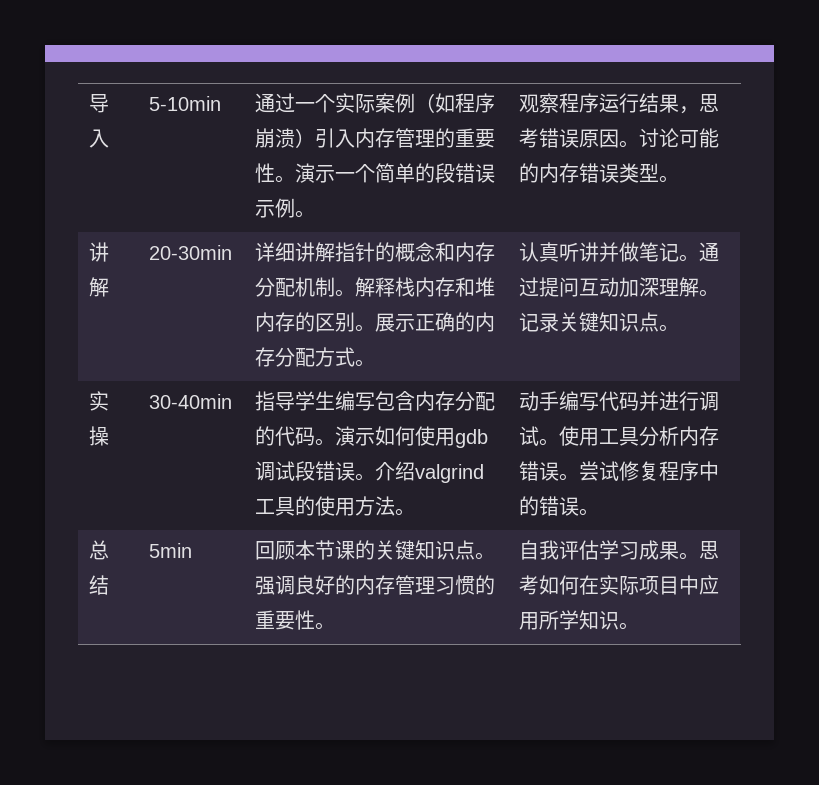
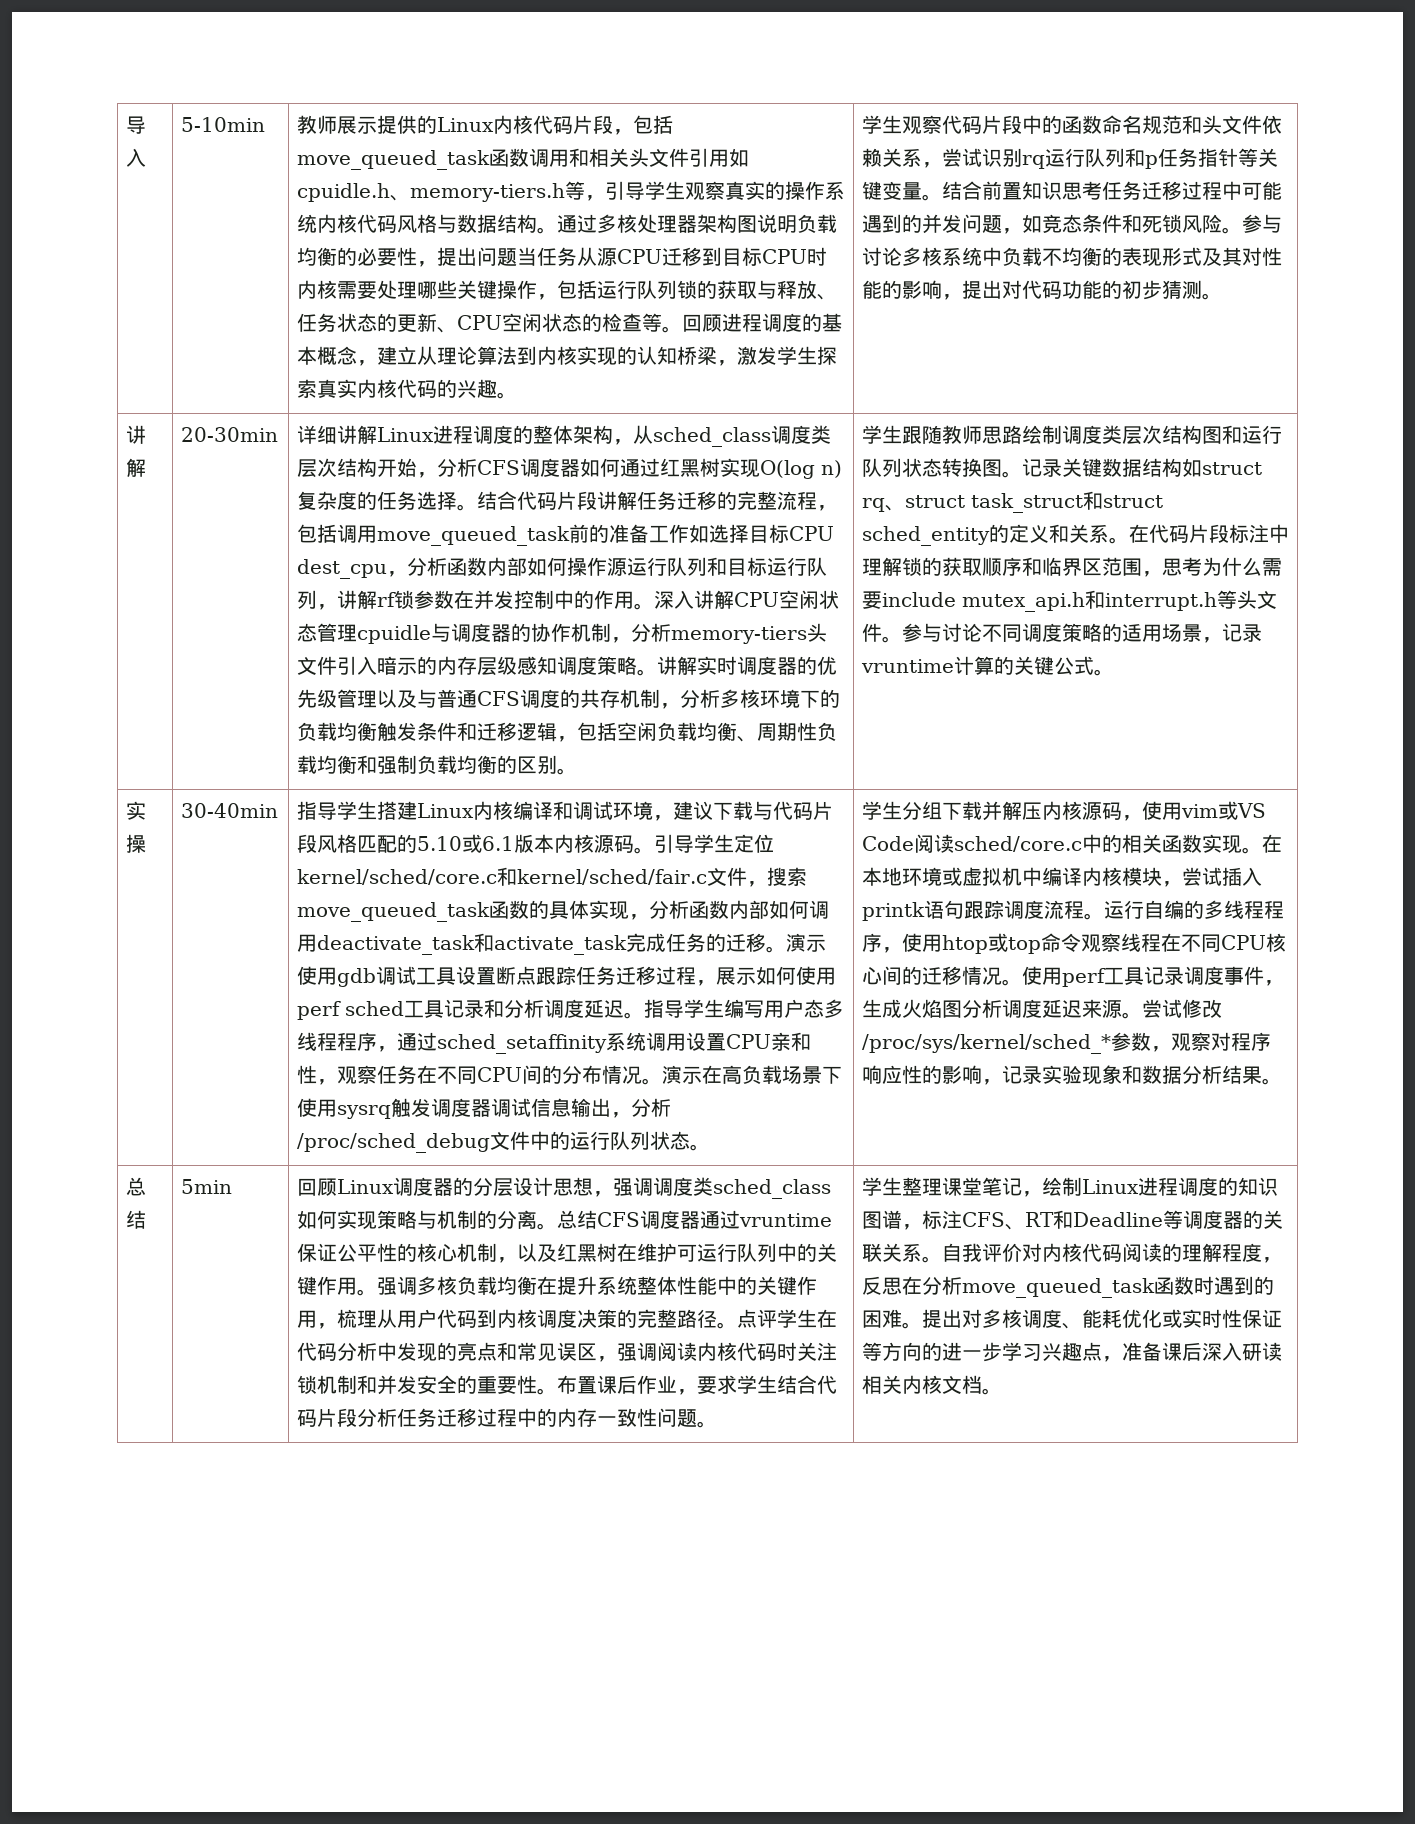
[254,93,495,113] [254,128,495,148] [254,163,495,183] [254,198,315,218] [518,93,719,114] [518,128,719,148] [518,163,659,183] 通过一个实际案例（如程序崩溃）引入内存管理的重要性。演示一个简单的段错误示例。 | 观察程序运行结果，思考错误原因。讨论可能的内存错误类型 -> [296,115,673,135] [296,148,749,170] [296,181,845,202] [296,214,837,234] [296,247,827,267] [296,280,837,300] [296,313,842,333] [296,346,837,366] [296,379,517,399] [861,115,1282,134] [861,148,1278,169] [861,181,1282,201] [861,214,1282,234] [861,247,1282,267] [861,280,1202,300] 教师展示提供的Linux内核代码片段，包括move_queued_task函数调用和相关头文件引用如cpuidle.h、memory-tiers.h等，引导学生观察真实的操作系统内核代码风格与数据结构。通过多核处理器架构图说明负载均衡的必要性，提出问题当任务从源CPU迁移到目标CPU时内核需要处理哪些关键操作，包括运行队列锁的获取与释放、任务状态的更新、CPU空闲状态的检查等。回顾进程调度的基本概念，建立从理论算法到内核实现的认知桥梁，激发学生探索真实内核代码的兴趣。 | 学生观察代码片段中的函数命名规范和头文件依赖关系，尝试识别rq运行队列和p任务指针等关键变量。结合前置知识思考任务迁移过程中可能遇到的并发问题，如竞态条件和死锁风险。参与讨论多核系统中负载不均衡的表现形式及其对性能的影响，提出对代码功能的初步猜测
[334,242,495,262] [254,277,495,297] [254,312,495,332] [254,347,375,367] [518,242,719,262] [518,277,719,297] [518,312,659,332] 指针的概念和内存分配机制。解释栈内存和堆内存的区别。展示正确的内存分配方式。 | 认真听讲并做笔记。通过提问互动加深理解。记录关键知识点 -> [376,425,831,447] [296,458,842,479] [296,491,837,511] [296,524,834,546] [296,557,827,579] [296,590,839,610] [296,623,827,644] [296,656,837,676] [296,689,840,709] [296,722,837,742] [296,755,577,775] [861,425,1282,445] [861,458,1262,478] [861,491,1163,513] [861,524,1289,546] [861,557,1282,577] [861,590,1277,612] [861,623,1262,643] [860,656,1094,675] Linux进程调度的整体架构，从sched_class调度类层次结构开始，分析CFS调度器如何通过红黑树实现O(log n)复杂度的任务选择。结合代码片段讲解任务迁移的完整流程，包括调用move_queued_task前的准备工作如选择目标CPU dest_cpu，分析函数内部如何操作源运行队列和目标运行队列，讲解rf锁参数在并发控制中的作用。深入讲解CPU空闲状态管理cpuidle与调度器的协作机制，分析memory-tiers头文件引入暗示的内存层级感知调度策略。讲解实时调度器的优先级管理以及与普通CFS调度的共存机制，分析多核环境下的负载均衡触发条件和迁移逻辑，包括空闲负载均衡、周期性负载均衡和强制负载均衡的区别。 | 学生跟随教师思路绘制调度类层次结构图和运行队列状态转换图。记录关键数据结构如struct rq、struct task_struct和struct sched_entity的定义和关系。在代码片段标注中理解锁的获取顺序和临界区范围，思考为什么需要include mutex_api.h和interrupt.h等头文件。参与讨论不同调度策略的适用场景，记录vruntime计算的关键公式
[334,391,495,411] [254,426,488,448] [254,461,484,483] [254,496,415,516] [518,391,719,411] [518,426,719,446] [518,461,719,481] [518,496,599,516] [88,540,109,560] [88,575,109,595] [148,543,192,558] [254,540,495,560] [254,575,495,595] [254,610,335,630] [518,540,719,560] [518,575,719,595] [518,610,619,630] 编写包含内存分配的代码。演示如何使用gdb调试段错误。介绍valgrind工具的使用方法。 | 动手编写代码并进行调试。使用工具分析内存错误。尝试修复程序中的错误。 // 总结 | 5min | 回顾本节课的关键知识点。强调良好的内存管理习惯的重要性。 | 自我评估学习成果。思考如何在实际项目中应用所学知识 -> [376,801,833,821] [296,834,774,854] [296,867,807,887] [296,900,829,922] [296,933,826,955] [296,966,836,987] [296,999,844,1020] [296,1032,811,1054] [296,1065,842,1085] [296,1098,671,1119] [296,1131,710,1153] [861,801,1266,821] [861,834,1282,854] [861,867,1262,887] [861,900,1284,921] [861,933,1286,954] [861,966,1284,987] [861,999,1222,1019] [861,1032,1271,1054] [861,1065,1282,1085] [125,1177,146,1196] [125,1210,146,1229] [180,1179,232,1194] [296,1177,831,1199] [296,1210,832,1230] [296,1243,837,1263] [296,1276,817,1296] [296,1309,837,1329] [296,1342,837,1362] [296,1375,837,1395] [296,1408,717,1428] [861,1177,1278,1197] [861,1210,1283,1230] [861,1243,1282,1263] [861,1276,1274,1298] [861,1309,1282,1329] [861,1342,1282,1362] [861,1375,982,1394] 搭建Linux内核编译和调试环境，建议下载与代码片段风格匹配的5.10或6.1版本内核源码。引导学生定位kernel/sched/core.c和kernel/sched/fair.c文件，搜索move_queued_task函数的具体实现，分析函数内部如何调用deactivate_task和activate_task完成任务的迁移。演示使用gdb调试工具设置断点跟踪任务迁移过程，展示如何使用perf sched工具记录和分析调度延迟。指导学生编写用户态多线程程序，通过sched_setaffinity系统调用设置CPU亲和性，观察任务在不同CPU间的分布情况。演示在高负载场景下使用sysrq触发调度器调试信息输出，分析/proc/sched_debug文件中的运行队列状态。 | 学生分组下载并解压内核源码，使用vim或VS Code阅读sched/core.c中的相关函数实现。在本地环境或虚拟机中编译内核模块，尝试插入printk语句跟踪调度流程。运行自编的多线程程序，使用htop或top命令观察线程在不同CPU核心间的迁移情况。使用perf工具记录调度事件，生成火焰图分析调度延迟来源。尝试修改/proc/sys/kernel/sched_*参数，观察对程序响应性的影响，记录实验现象和数据分析结果。 // 总结 | 5min | 回顾Linux调度器的分层设计思想，强调调度类sched_class如何实现策略与机制的分离。总结CFS调度器通过vruntime保证公平性的核心机制，以及红黑树在维护可运行队列中的关键作用。强调多核负载均衡在提升系统整体性能中的关键作用，梳理从用户代码到内核调度决策的完整路径。点评学生在代码分析中发现的亮点和常见误区，强调阅读内核代码时关注锁机制和并发安全的重要性。布置课后作业，要求学生结合代码片段分析任务迁移过程中的内存一致性问题。 | 学生整理课堂笔记，绘制Linux进程调度的知识图谱，标注CFS、RT和Deadline等调度器的关联关系。自我评价对内核代码阅读的理解程度，反思在分析move_queued_task函数时遇到的困难。提出对多核调度、能耗优化或实时性保证等方向的进一步学习兴趣点，准备课后深入研读相关内核文档

